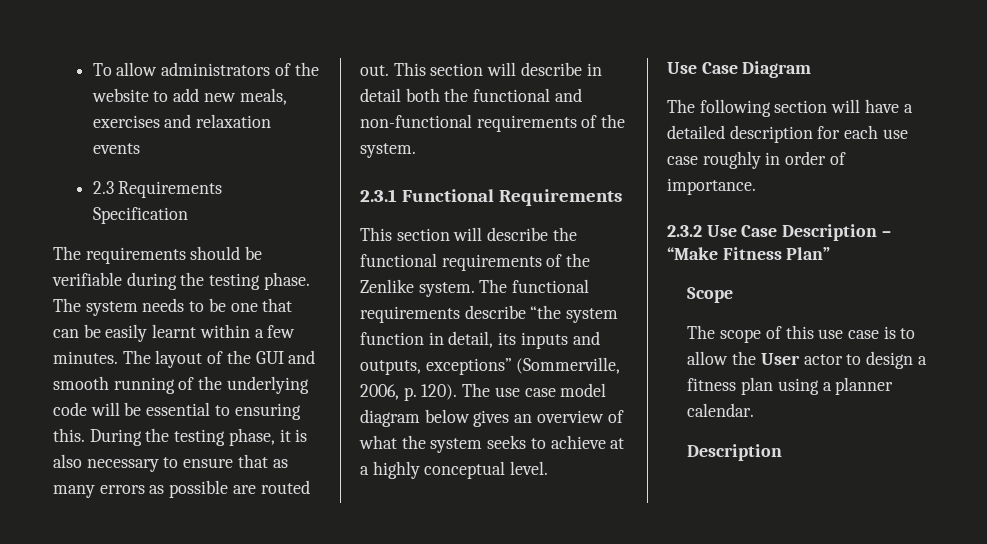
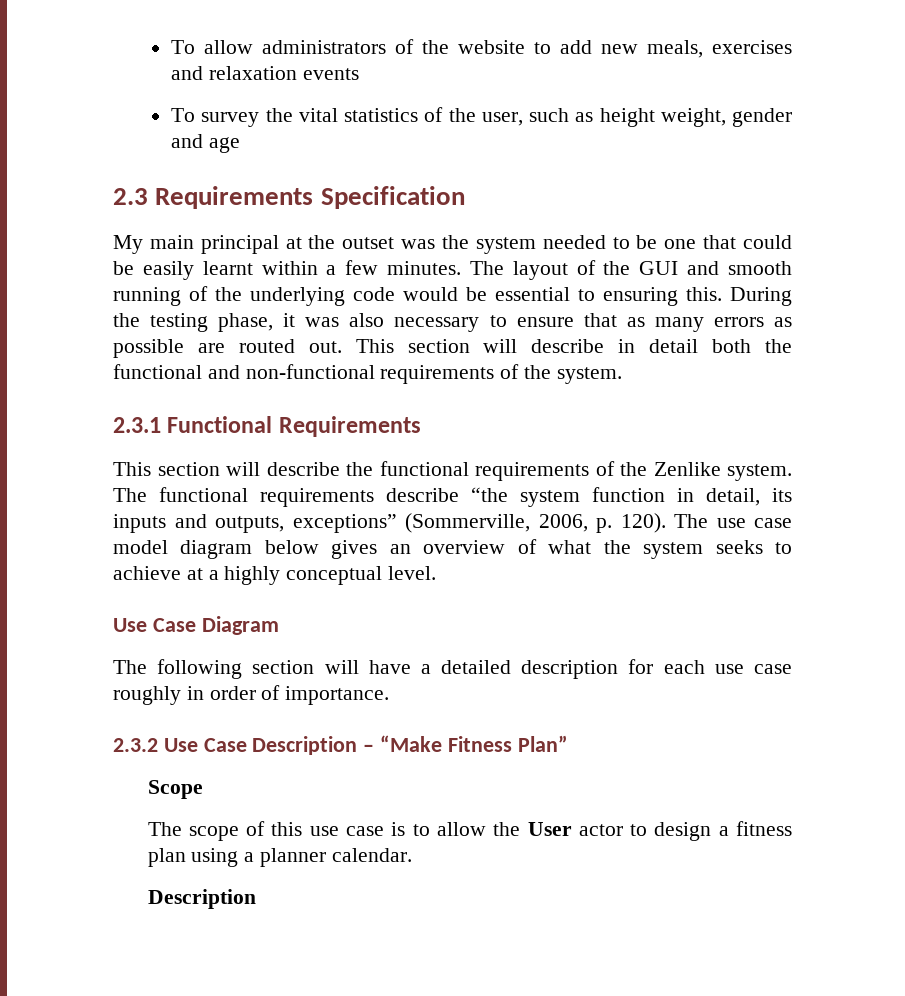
[92,181,223,198] [92,207,188,224] [53,246,263,264] [52,272,310,290] [53,298,185,316] 2.3 Requirements Specification // The requirements should be verifiable during the testing phase. The system needs -> [171,107,792,127] [171,134,240,153] [113,186,465,209] [113,235,606,254] To survey the vital statistics of the user, such as height weight, gender and age // 2.3 Requirements Specification // My main principal at the outset was the system needed
[53,329,79,338] can -> [743,235,792,249] could
[90,402,120,416] will -> [403,287,458,301] would
[295,429,308,442] is -> [305,317,340,327] was

